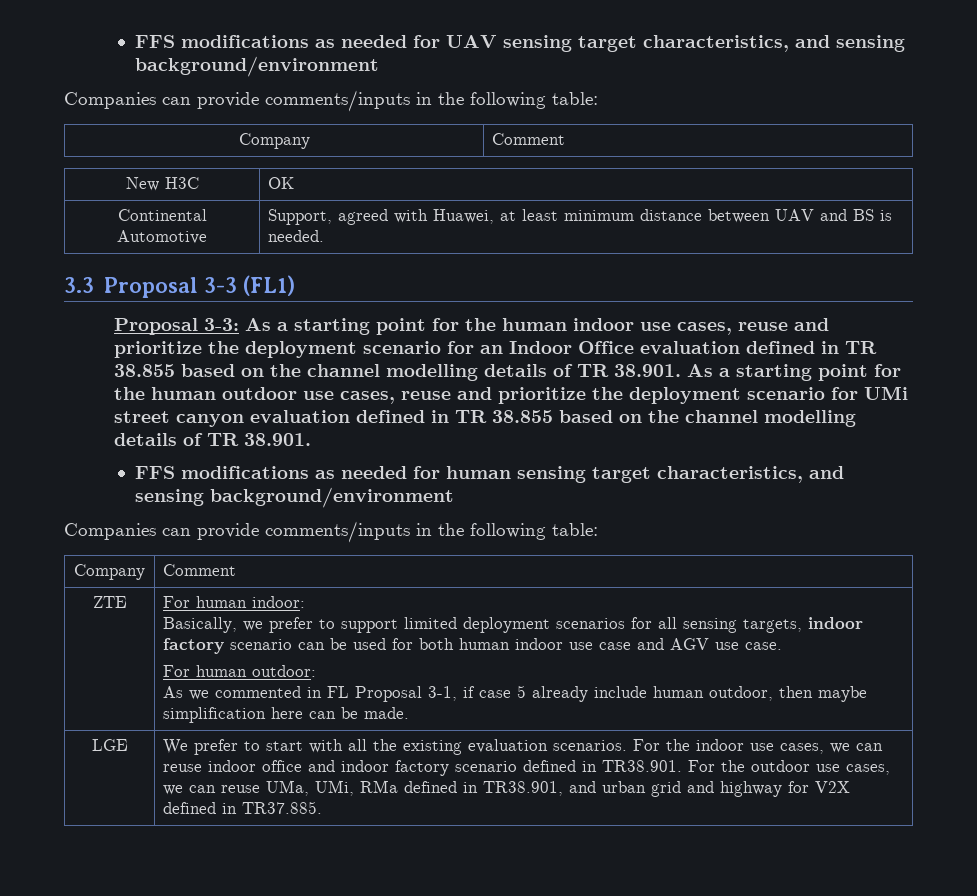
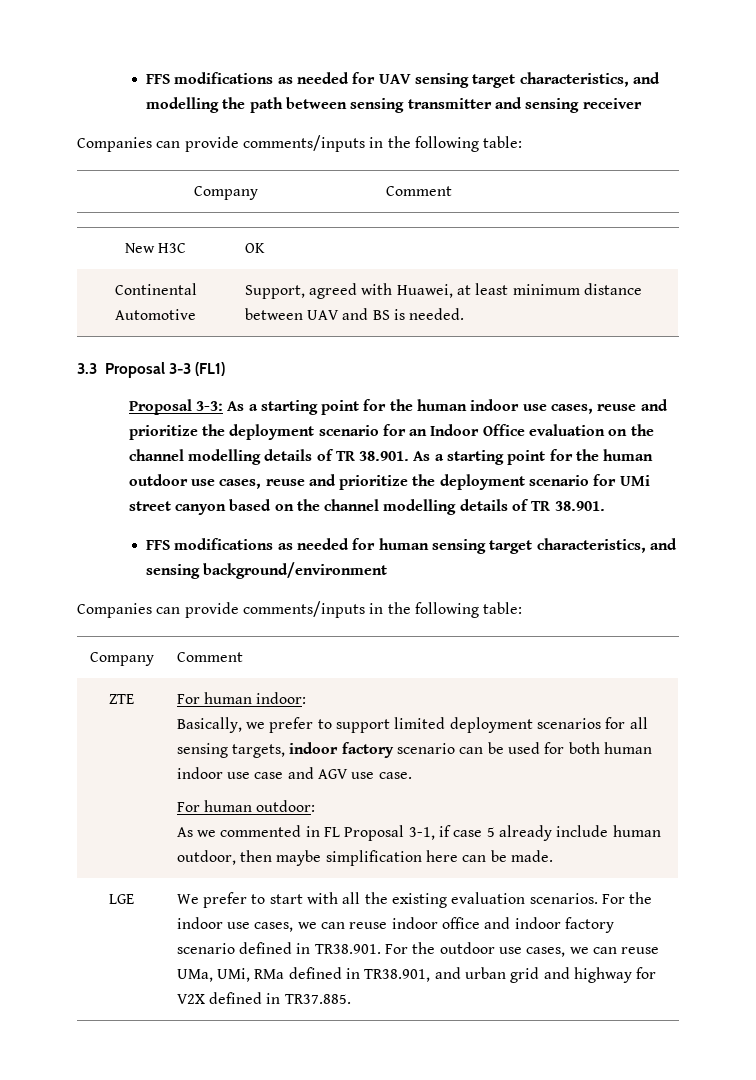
[836,35,906,52] [135,56,380,77] sensing background/environment -> [146,97,642,113] modelling the path between sensing transmitter and sensing receiver
[746,341,878,354] [114,364,236,377] defined in TR 38.855 based -> (606, 430) none
[250,410,554,423] evaluation defined in TR 38.855 -> (226, 509) none

